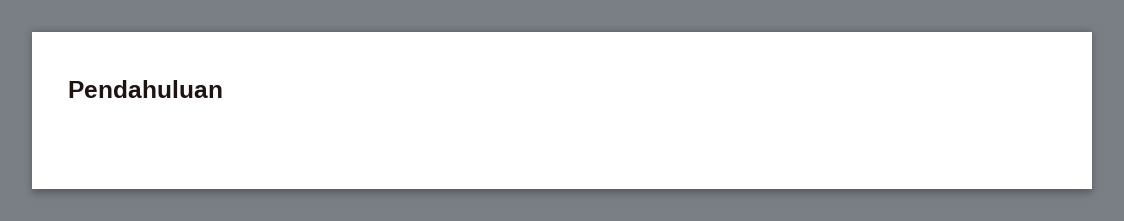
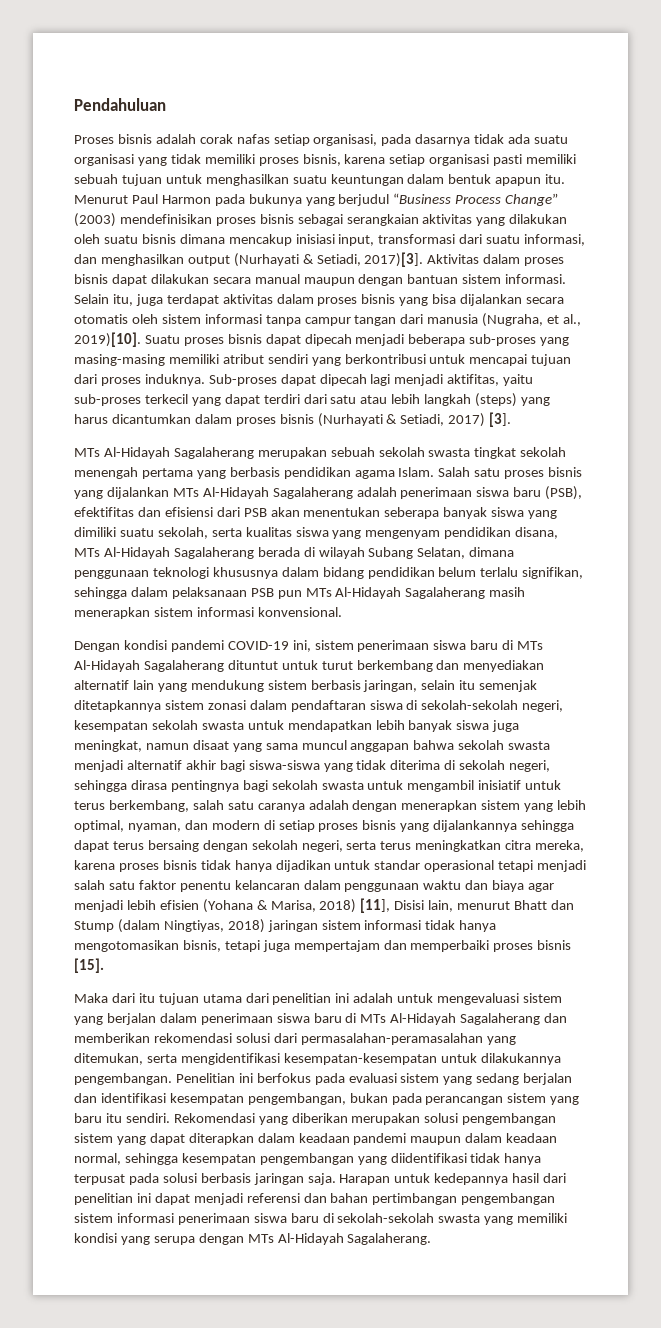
(223, 89) none -> [74,134,569,146] [74,154,577,166] [74,174,566,186] [74,193,559,206] [74,213,568,227] [74,234,586,246] [74,252,565,267] [74,274,567,286] [74,294,565,306] [74,313,582,327] [74,332,570,347] [74,354,572,366] [74,374,534,386] [74,393,551,407] [74,412,512,427] [74,447,567,459] [74,467,583,479] [74,486,583,500] [74,507,558,519] [74,527,559,539] [74,547,515,559] [74,567,584,579] [74,587,526,599] [74,607,342,619] [74,640,544,652] [74,660,545,672] [74,680,538,692] [74,700,564,712] [74,720,520,732] [74,740,551,752] [74,760,551,772] [74,780,562,792] [74,800,587,812] [74,820,575,832] [74,840,585,852] [74,860,587,872] [74,880,555,892] [74,898,574,913] [74,919,497,933] [74,940,572,952] [74,958,104,973] [74,993,563,1005] [74,1013,568,1025] [74,1033,516,1045] [74,1053,561,1065] [74,1073,573,1085] [74,1093,580,1105] [74,1113,557,1125] [74,1133,558,1145] [74,1153,542,1165] [74,1173,567,1185] [74,1193,556,1205] [74,1213,568,1225] [74,1233,432,1245] // Proses bisnis adalah corak nafas setiap organisasi, pada dasarnya tidak ada suatu organisasi yang tidak memiliki proses bisnis, karena setiap organisasi pasti memiliki sebuah tujuan untuk menghasilkan suatu keuntungan dalam bentuk apapun itu. Menurut Paul Harmon pada bukunya yang berjudul “Business Process Change” (2003) mendefinisikan proses bisnis sebagai serangkaian aktivitas yang dilakukan oleh suatu bisnis dimana mencakup inisiasi input, transformasi dari suatu informasi, dan menghasilkan output (Nurhayati & Setiadi, 2017)[3]. Aktivitas dalam proses bisnis dapat dilakukan secara manual maupun dengan bantuan sistem informasi. Selain itu, juga terdapat aktivitas dalam proses bisnis yang bisa dijalankan secara otomatis oleh sistem informasi tanpa campur tangan dari manusia (Nugraha, et al., 2019)[10]. Suatu proses bisnis dapat dipecah menjadi beberapa sub-proses yang masing-masing memiliki atribut sendiri yang berkontribusi untuk mencapai tujuan dari proses induknya. Sub-proses dapat dipecah lagi menjadi aktifitas, yaitu sub-proses terkecil yang dapat terdiri dari satu atau lebih langkah (steps) yang harus dicantumkan dalam proses bisnis (Nurhayati & Setiadi, 2017) [3]. // MTs Al-Hidayah Sagalaherang merupakan sebuah sekolah swasta tingkat sekolah menengah pertama yang berbasis pendidikan agama Islam. Salah satu proses bisnis yang dijalankan MTs Al-Hidayah Sagalaherang adalah penerimaan siswa baru (PSB), efektifitas dan efisiensi dari PSB akan menentukan seberapa banyak siswa yang dimiliki suatu sekolah, serta kualitas siswa yang mengenyam pendidikan disana, MTs Al-Hidayah Sagalaherang berada di wilayah Subang Selatan, dimana penggunaan teknologi khususnya dalam bidang pendidikan belum terlalu signifikan, sehingga dalam pelaksanaan PSB pun MTs Al-Hidayah Sagalaherang masih menerapkan sistem informasi konvensional. // Dengan kondisi pandemi COVID-19 ini, sistem penerimaan siswa baru di MTs Al-Hidayah Sagalaherang dituntut untuk turut berkembang dan menyediakan alternatif lain yang mendukung sistem berbasis jaringan, selain itu semenjak ditetapkannya sistem zonasi dalam pendaftaran siswa di sekolah-sekolah negeri, kesempatan sekolah swasta untuk mendapatkan lebih banyak siswa juga meningkat, namun disaat yang sama muncul anggapan bahwa sekolah swasta menjadi alternatif akhir bagi siswa-siswa yang tidak diterima di sekolah negeri, sehingga dirasa pentingnya bagi sekolah swasta untuk mengambil inisiatif untuk terus berkembang, salah satu caranya adalah dengan menerapkan sistem yang lebih optimal, nyaman, dan modern di setiap proses bisnis yang dijalankannya sehingga dapat terus bersaing dengan sekolah negeri, serta terus meningkatkan citra mereka, karena proses bisnis tidak hanya dijadikan untuk standar operasional tetapi menjadi salah satu faktor penentu kelancaran dalam penggunaan waktu dan biaya agar menjadi lebih efisien (Yohana & Marisa, 2018) [11], Disisi lain, menurut Bhatt dan Stump (dalam Ningtiyas, 2018) jaringan sistem informasi tidak hanya mengotomasikan bisnis, tetapi juga mempertajam dan memperbaiki proses bisnis [15]. // Maka dari itu tujuan utama dari penelitian ini adalah untuk mengevaluasi sistem yang berjalan dalam penerimaan siswa baru di MTs Al-Hidayah Sagalaherang dan memberikan rekomendasi solusi dari permasalahan-peramasalahan yang ditemukan, serta mengidentifikasi kesempatan-kesempatan untuk dilakukannya pengembangan. Penelitian ini berfokus pada evaluasi sistem yang sedang berjalan dan identifikasi kesempatan pengembangan, bukan pada perancangan sistem yang baru itu sendiri. Rekomendasi yang diberikan merupakan solusi pengembangan sistem yang dapat diterapkan dalam keadaan pandemi maupun dalam keadaan normal, sehingga kesempatan pengembangan yang diidentifikasi tidak hanya terpusat pada solusi berbasis jaringan saja. Harapan untuk kedepannya hasil dari penelitian ini dapat menjadi referensi dan bahan pertimbangan pengembangan sistem informasi penerimaan siswa baru di sekolah-sekolah swasta yang memiliki kondisi yang serupa dengan MTs Al-Hidayah Sagalaherang.

